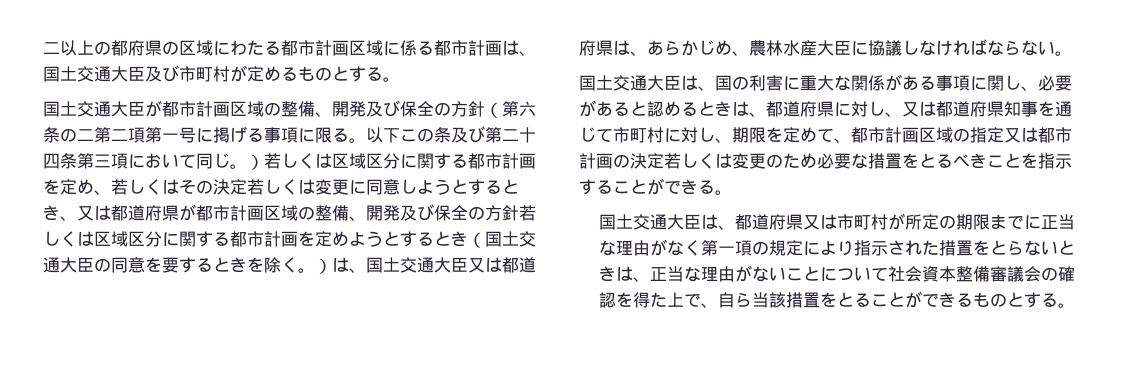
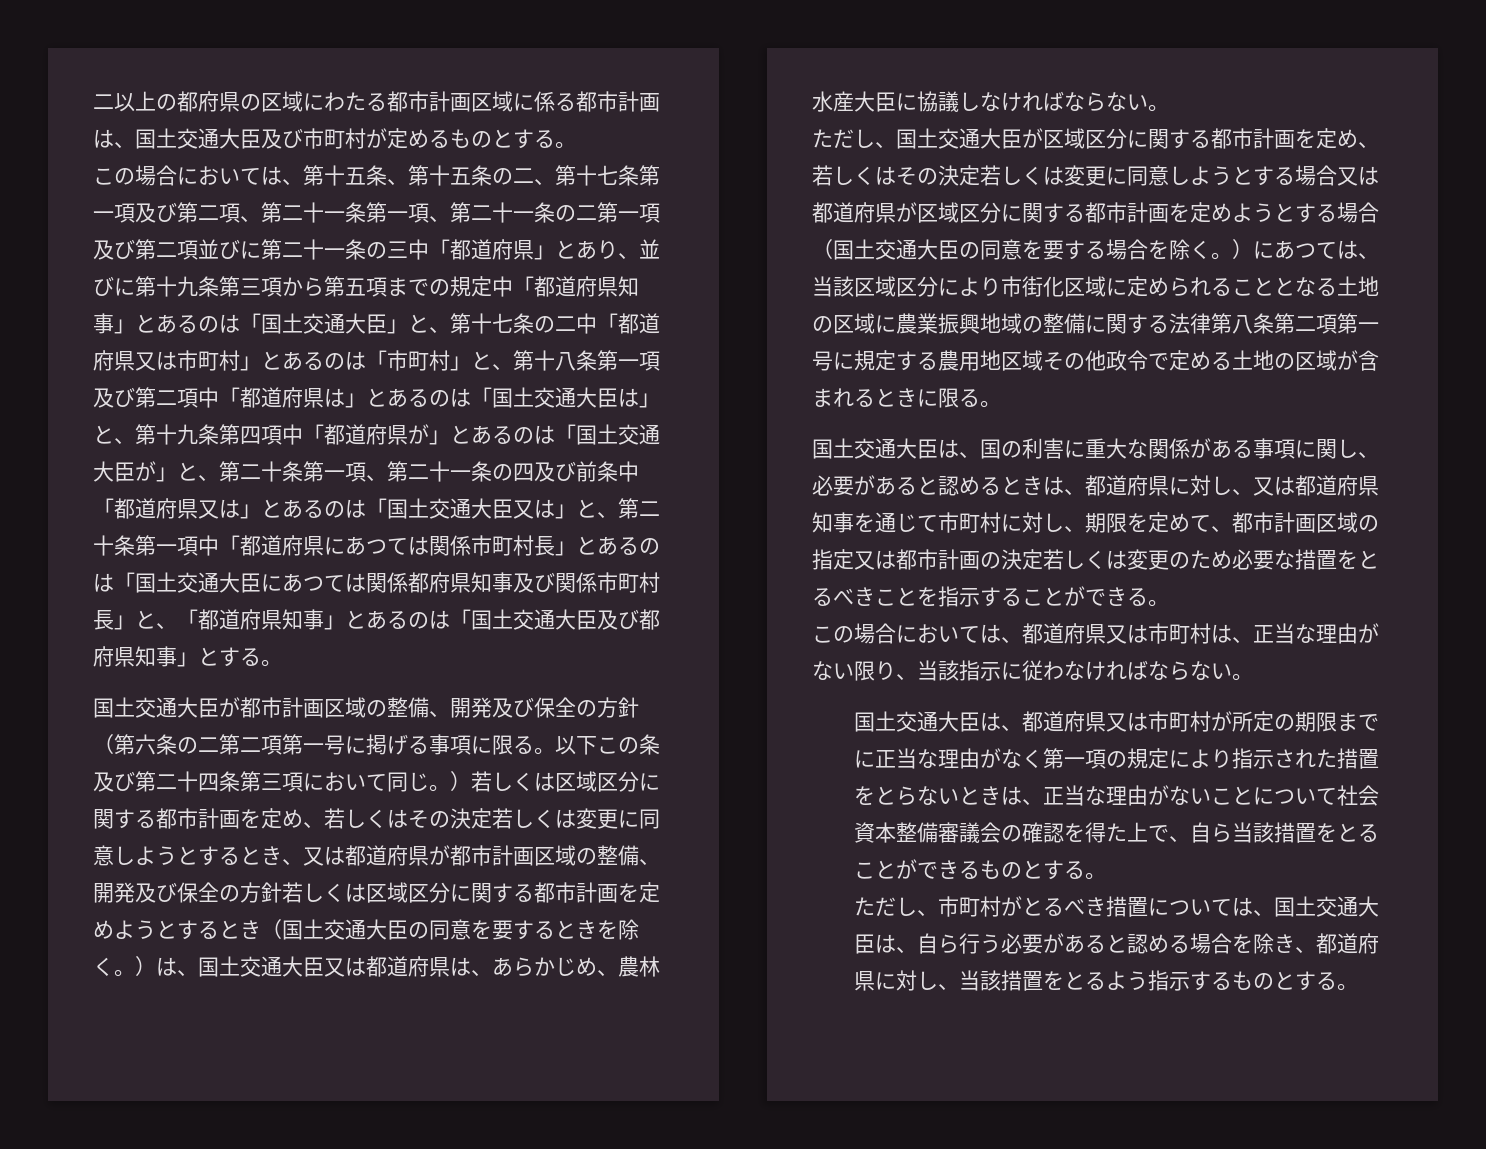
(400, 79) none -> [93,165,660,186] [93,202,660,223] [93,239,660,260] [93,276,639,297] [93,313,660,334] [93,350,660,371] [93,387,660,408] [93,424,660,445] [93,461,639,482] [93,498,660,519] [93,535,660,556] [93,572,660,593] [93,609,660,630] [93,646,282,667] // この場合においては、第十五条、第十五条の二、第十七条第一項及び第二項、第二十一条第一項、第二十一条の二第一項及び第二項並びに第二十一条の三中「都道府県」とあり、並びに第十九条第三項から第五項までの規定中「都道府県知事」とあるのは「国土交通大臣」と、第十七条の二中「都道府県又は市町村」とあるのは「市町村」と、第十八条第一項及び第二項中「都道府県は」とあるのは「国土交通大臣は」と、第十九条第四項中「都道府県が」とあるのは「国土交通大臣が」と、第二十条第一項、第二十一条の四及び前条中「都道府県又は」とあるのは「国土交通大臣又は」と、第二十条第一項中「都道府県にあつては関係市町村長」とあるのは「国土交通大臣にあつては関係都府県知事及び関係市町村長」と、「都道府県知事」とあるのは「国土交通大臣及び都府県知事」とする。
(1072, 53) none -> [812,128,1379,149] [812,165,1379,186] [812,202,1379,223] [812,239,1379,260] [812,276,1379,297] [812,313,1379,334] [812,350,1379,371] [812,388,1001,408] // ただし、国土交通大臣が区域区分に関する都市計画を定め、若しくはその決定若しくは変更に同意しようとする場合又は都道府県が区域区分に関する都市計画を定めようとする場合（国土交通大臣の同意を要する場合を除く。）にあつては、当該区域区分により市街化区域に定められることとなる土地の区域に農業振興地域の整備に関する法律第八条第二項第一号に規定する農用地区域その他政令で定める土地の区域が含まれるときに限る。
(732, 192) none -> [812,623,1379,644] [812,660,1253,681] // この場合においては、都道府県又は市町村は、正当な理由がない限り、当該指示に従わなければならない。
(1075, 305) none -> [853,896,1379,917] [853,933,1379,954] [853,970,1358,991] // ただし、市町村がとるべき措置については、国土交通大臣は、自ら行う必要があると認める場合を除き、都道府県に対し、当該措置をとるよう指示するものとする。

